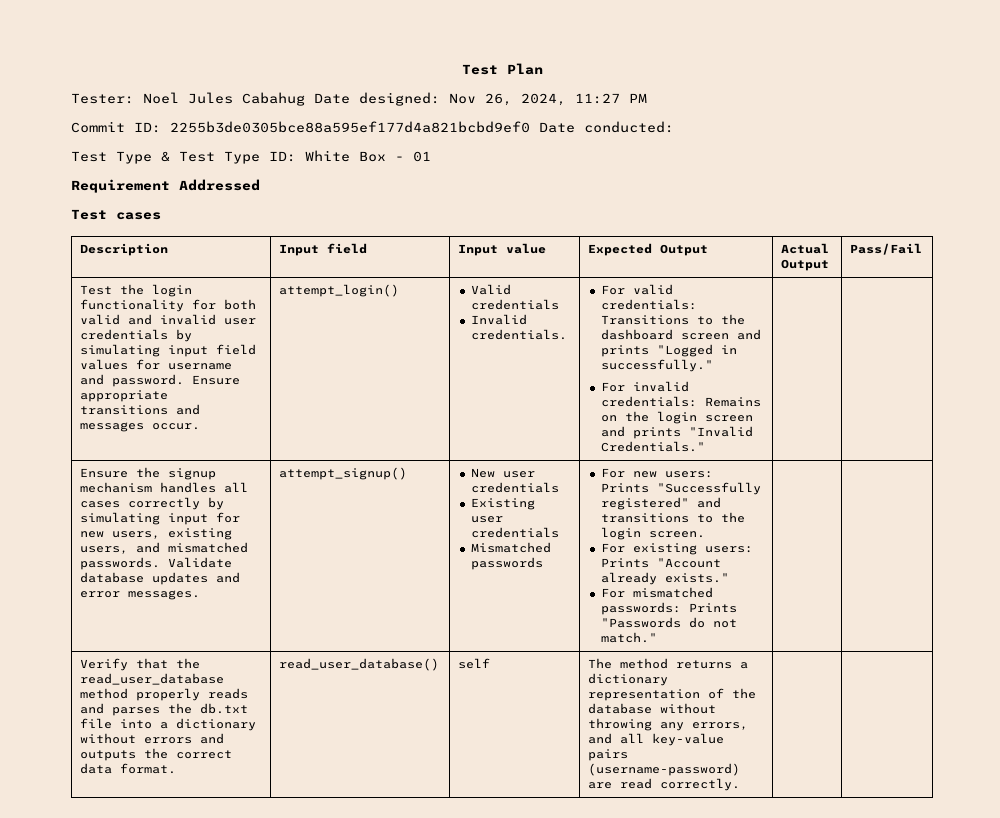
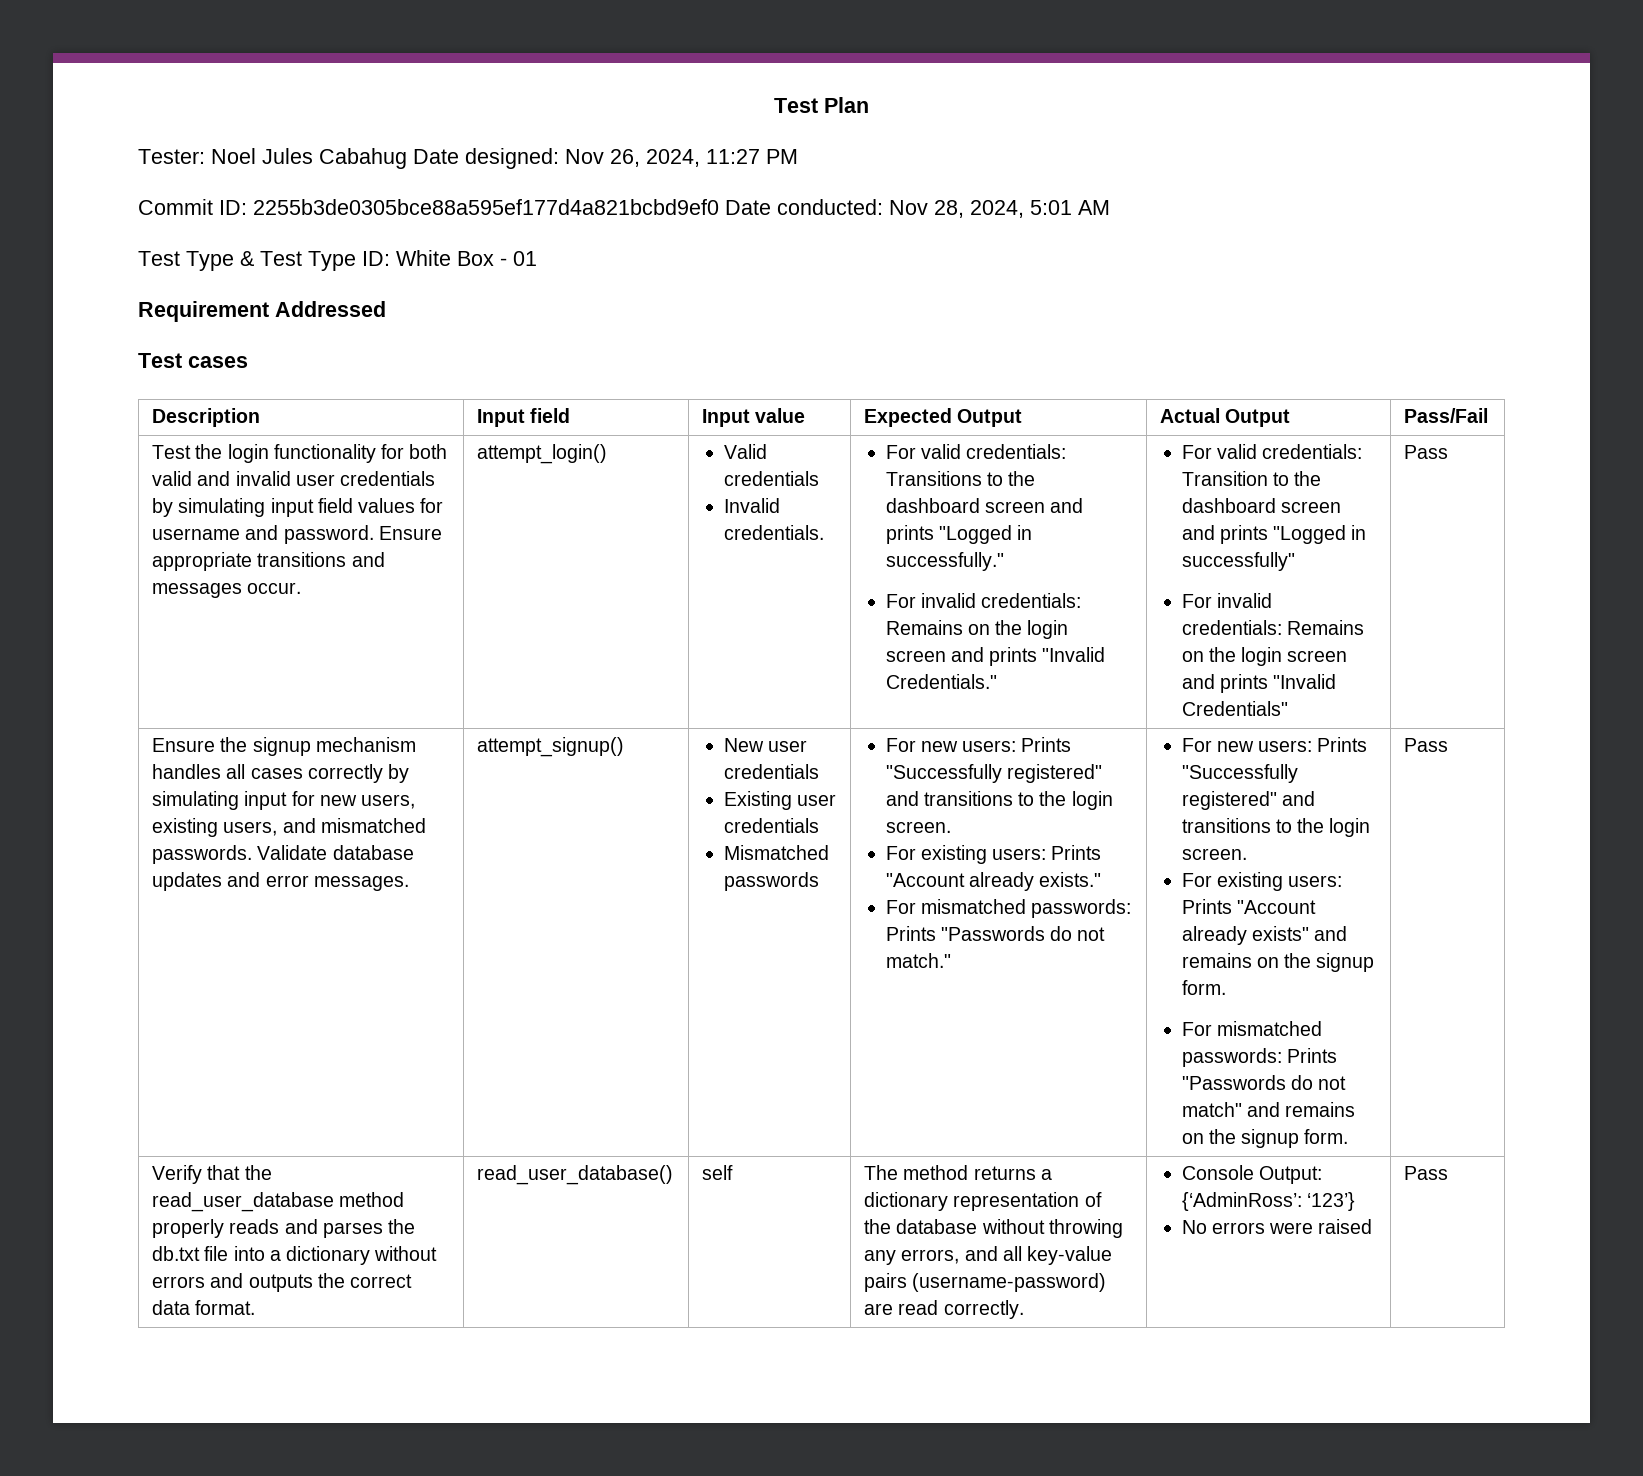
(674, 127) none -> [889,200,1110,218] Nov 28, 2024, 5:01 AM
(705, 446) | -> [1181,444,1363,459] [1181,471,1322,486] [1181,498,1341,513] [1181,525,1367,544] [1181,552,1295,571] [1181,593,1272,608] [1181,620,1364,635] [1181,647,1348,666] [1181,674,1337,693] [1181,701,1288,716] [1404,445,1449,459] For valid credentials: Transition to the dashboard screen and prints "Logged in successfully" // For invalid credentials: Remains on the login screen and prints "Invalid Credentials" | Pass
(657, 637) | -> [1181,737,1368,752] [1181,764,1298,783] [1181,791,1315,810] [1181,818,1371,837] [1181,848,1247,860] [1181,872,1343,891] [1181,899,1316,914] [1181,926,1348,945] [1181,953,1375,972] [1181,980,1226,995] [1181,1021,1322,1036] [1181,1048,1337,1067] [1181,1075,1347,1090] [1181,1102,1356,1117] [1181,1129,1349,1148] [1404,738,1449,752] For new users: Prints "Successfully registered" and transitions to the login screen. // For existing users: Prints "Account already exists" and remains on the signup form. // For mismatched passwords: Prints "Passwords do not match" and remains on the signup form. | Pass
(740, 784) | -> [1181,1165,1322,1184] [1181,1192,1355,1211] [1181,1219,1373,1234] [1404,1166,1449,1180] Console Output: {‘AdminRoss’: ‘123’} // No errors were raised | Pass

